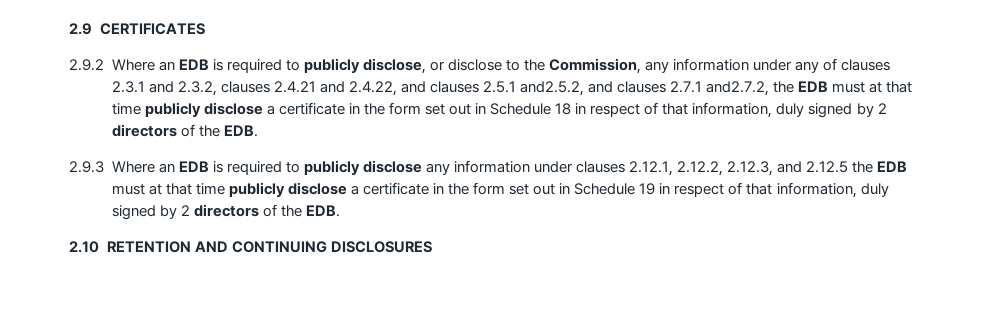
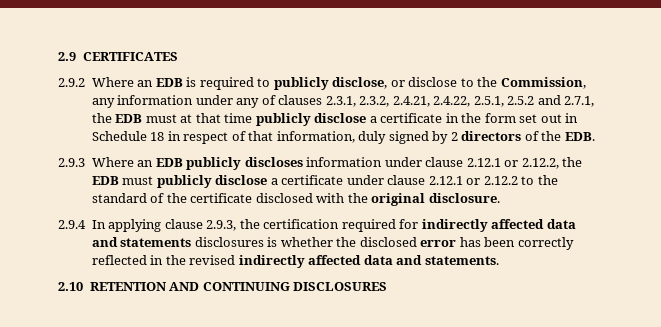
[111,81,770,96] 2.3.1 and 2.3.2, clauses 2.4.21 and 2.4.22, and clauses 2.5.1 and2.5.2, and clauses 2.7.1 and2.7.2, -> [325,95,595,107] 2.3.1, 2.3.2, 2.4.21, 2.4.22, 2.5.1, 2.5.2 and 2.7.1,
[212,160,908,176] [111,182,889,198] [111,204,340,220] is required to publicly disclose any information under clauses 2.12.1, 2.12.2, 2.12.3, and 2.12.5 the EDB must at that time publicly disclose a certificate in the form set out in Schedule 19 in respect of that information, duly signed by 2 directors of the EDB. -> [186,157,583,170] [91,175,558,188] [91,193,500,206] [58,219,576,232] [91,237,574,250] [91,255,499,268] publicly discloses information under clause 2.12.1 or 2.12.2, the EDB must publicly disclose a certificate under clause 2.12.1 or 2.12.2 to the standard of the certificate disclosed with the original disclosure. // 2.9.4 In applying clause 2.9.3, the certification required for indirectly affected data and statements disclosures is whether the disclosed error has been correctly reflected in the revised indirectly affected data and statements.

